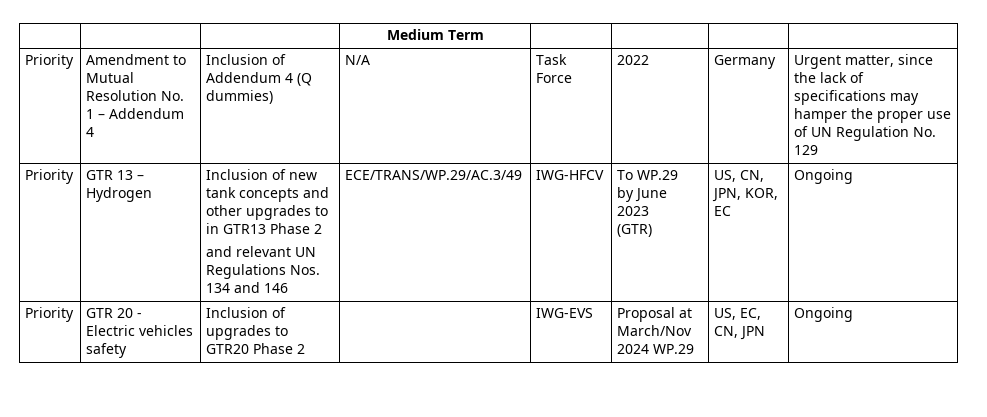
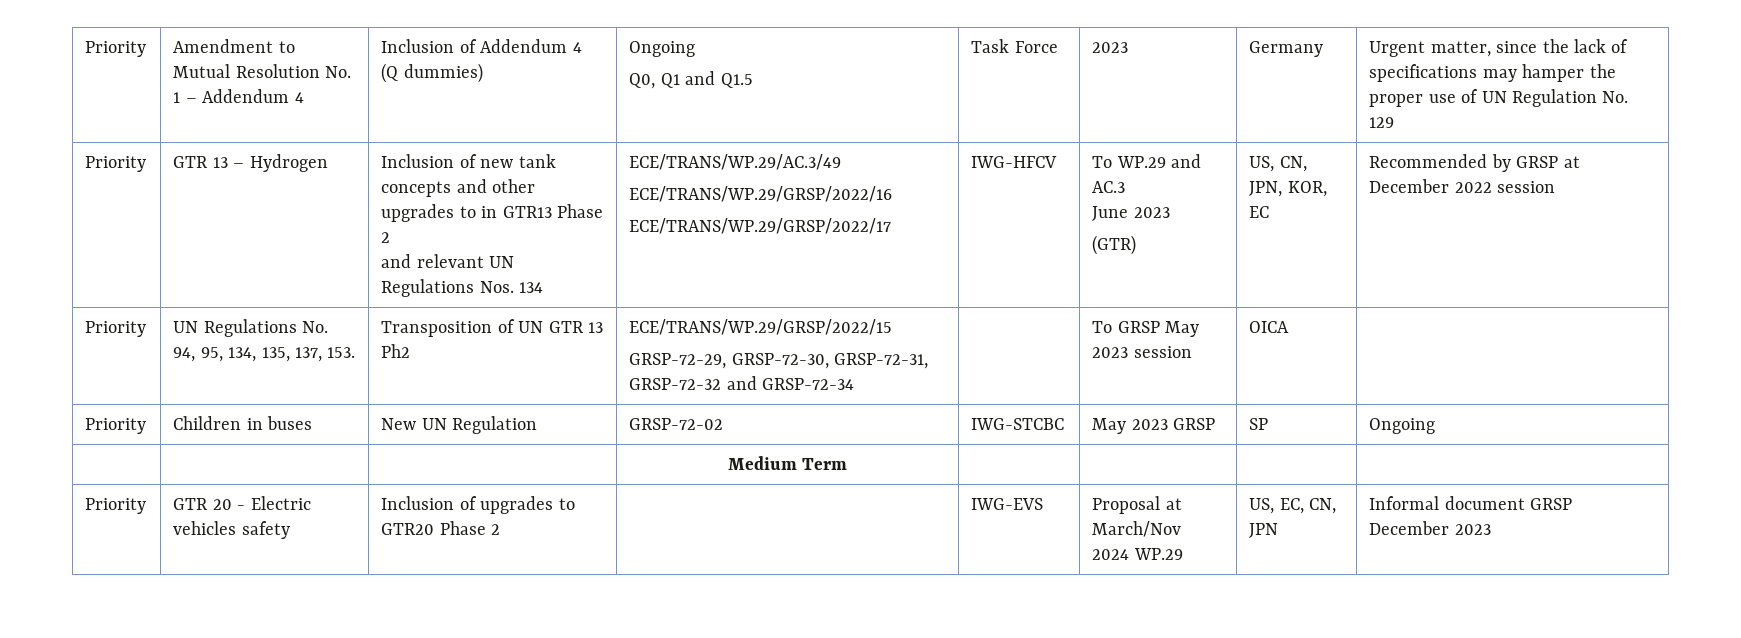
[386,29,484,40] | | | Medium Term | | | | // -> (85, 49) none
[345,55,371,65] N/A -> [629,41,696,57] [629,71,753,89] Ongoing // Q0, Q1 and Q1.5
[617,55,650,65] 2022 -> [1092,42,1129,53] 2023
[234,282,289,293] and 146 -> (544, 287) none
(523, 175) none -> [629,186,893,202] [629,218,892,234] // ECE/TRANS/WP.29/GRSP/2022/16 // ECE/TRANS/WP.29/GRSP/2022/17
[617,187,635,202] // by -> [1171,154,1202,168] [1092,181,1126,193] and AC.3 //
[794,169,854,184] | Ongoing -> [1369,154,1580,172] [1369,179,1556,193] [85,321,147,337] [173,319,329,337] [173,347,356,362] [381,319,604,337] [381,344,411,358] [629,319,893,335] [629,353,929,369] [629,376,855,390] [1092,321,1200,337] [1092,346,1192,358] [1249,321,1290,333] [85,418,147,434] [173,416,313,430] [381,416,538,434] [629,418,724,430] [971,418,1065,430] [1092,418,1216,434] [1249,418,1269,430] [1369,418,1436,434] [727,456,848,470] | Recommended by GRSP at December 2022 session // Priority | UN Regulations No. 94, 95, 134, 135, 137, 153. | Transposition of UN GTR 13 Ph2 | ECE/TRANS/WP.29/GRSP/2022/15 // GRSP-72-29, GRSP-72-30, GRSP-72-31, GRSP-72-32 and GRSP-72-34 | | To GRSP May 2023 session | OICA | // Priority | Children in buses | New UN Regulation | GRSP-72-02 | IWG-STCBC | May 2023 GRSP | SP | Ongoing // | | | Medium Term | | | |
[794,307,854,322] Ongoing -> [1369,496,1573,510] [1369,521,1491,535] Informal document GRSP December 2023

